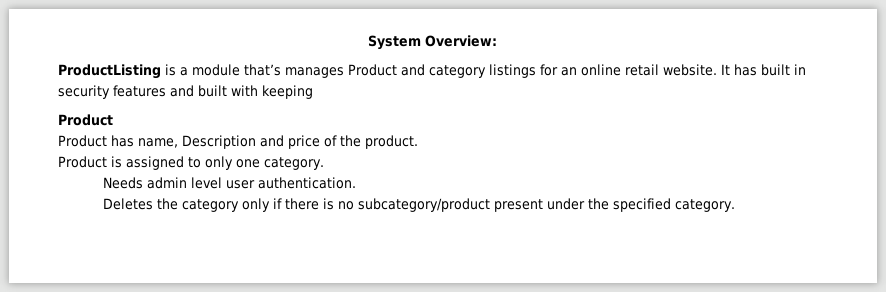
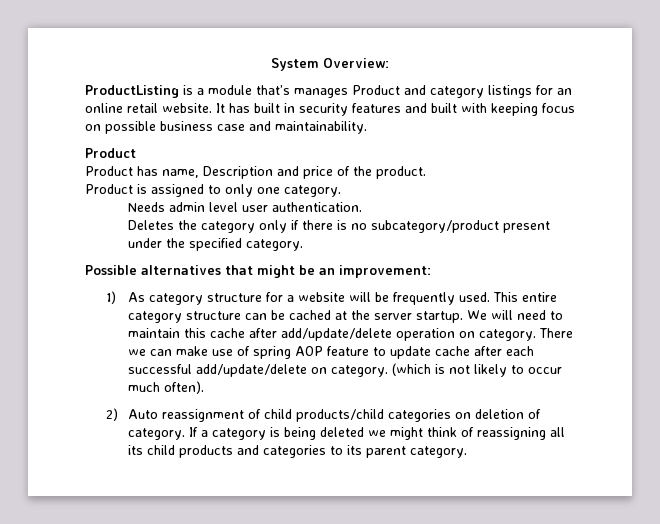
(313, 92) none -> [542,103,575,113] [85,121,367,134] focus on possible business case and maintainability.
(736, 205) none -> [85,265,431,278] [106,291,557,305] [127,310,563,323] [127,328,573,341] [127,346,534,359] [127,363,562,377] [127,381,204,394] [106,408,541,422] [127,427,565,440] [127,445,467,458] // Possible alternatives that might be an improvement: // 1) As category structure for a website will be frequently used. This entire category structure can be cached at the server startup. We will need to maintain this cache after add/update/delete operation on category. There we can make use of spring AOP feature to update cache after each successful add/update/delete on category. (which is not likely to occur much often). // 2) Auto reassignment of child products/child categories on deletion of category. If a category is being deleted we might think of reassigning all its child products and categories to its parent category.

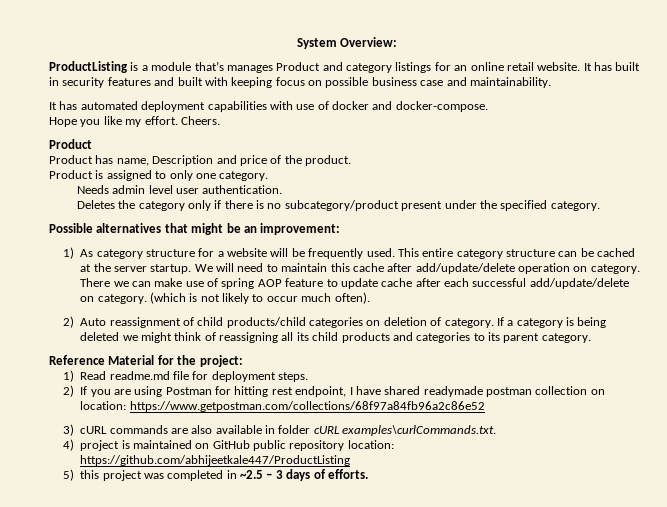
(367, 127) none -> [49,101,488,112] [49,116,220,127] // It has automated deployment capabilities with use of docker and docker-compose. // Hope you like my effort. Cheers.
(467, 452) none -> [49,355,243,367] [62,370,309,382] [62,385,605,397] [80,401,485,412] [62,424,497,436] [62,439,394,451] [80,455,351,466] [62,469,368,481] // Reference Material for the project: // 1) Read readme.md file for deployment steps. // 2) If you are using Postman for hitting rest endpoint, I have shared readymade postman collection on location: https://www.getpostman.com/collections/68f97a84fb96a2c86e52 // 3) cURL commands are also available in folder cURL examples\curlCommands.txt. // 4) project is maintained on GitHub public repository location: https://github.com/abhijeetkale447/ProductListing // 5) this project was completed in ~2.5 – 3 days of efforts.

